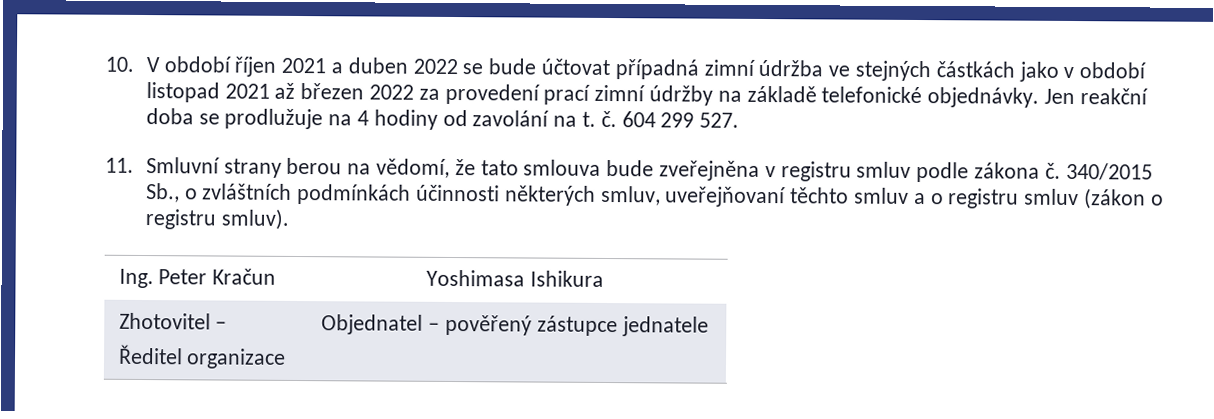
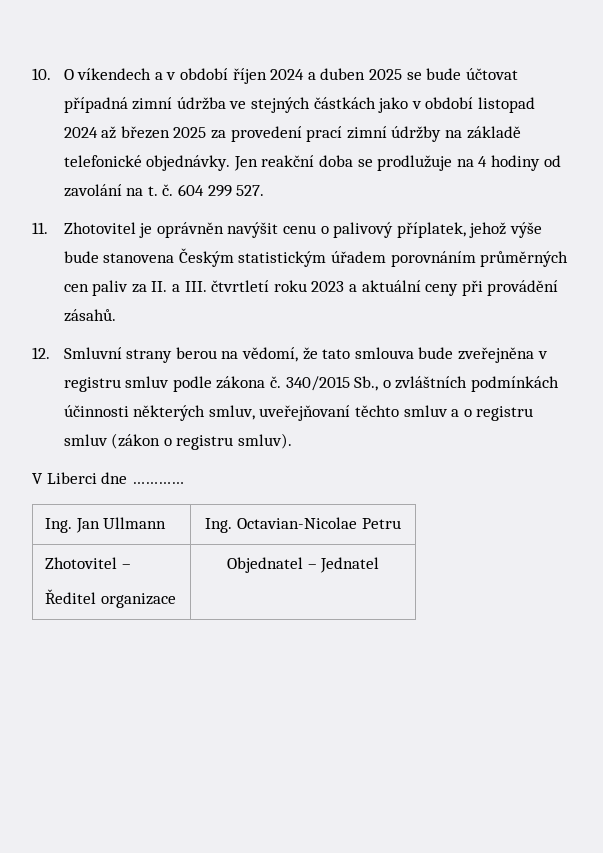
[145,57,160,73] V -> [63,68,177,80] O víkendech a v
[281,57,327,74] 2021 -> [270,69,305,80] 2024
[412,58,458,75] 2022 -> [368,69,402,80] 2025
[224,83,270,99] 2021 -> [63,127,98,138] 2024
[368,84,414,100] 2022 -> [173,127,207,138] 2025
(134, 165) none -> [63,222,542,238] [63,248,569,267] [63,280,559,296] [63,309,116,322] [32,347,50,359] Zhotovitel je oprávněn navýšit cenu o palivový příplatek, jehož výše bude stanovena Českým statistickým úřadem porovnáním průměrných cen paliv za II. a III. čtvrtletí roku 2023 a aktuální ceny při provádění zásahů. // 12.
[118,268,277,289] [426,269,604,287] // Ing. Peter Kračun | Yoshimasa Ishikura -> [32,472,184,484] [44,517,167,533] [205,517,401,533] // V Liberci dne ………… // Ing. Jan Ullmann | Ing. Octavian-Nicolae Petru
[445,314,709,337] pověřený zástupce jednatele -> [320,557,380,573] Jednatel

